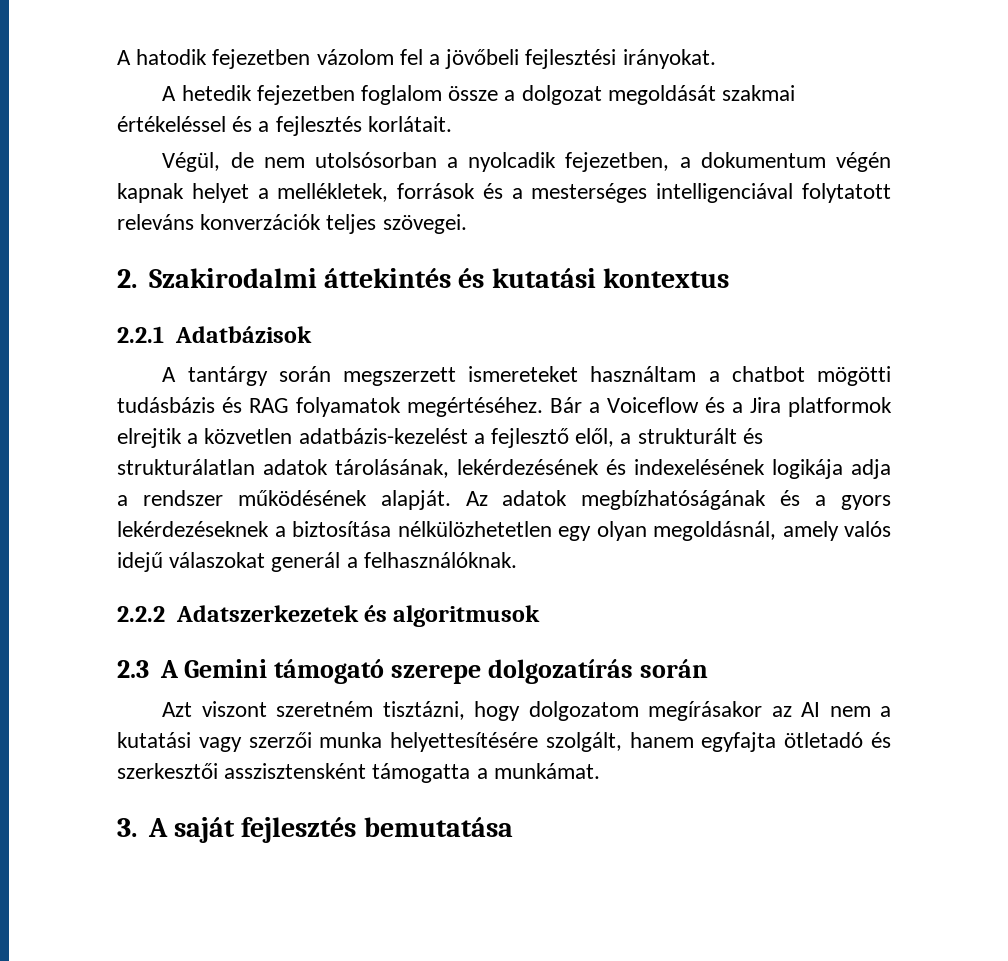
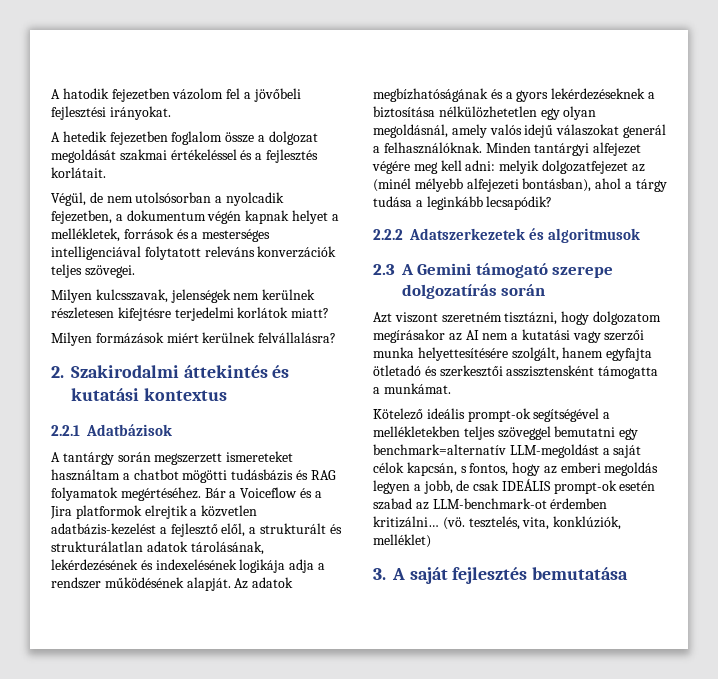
(467, 224) none -> [51,289,316,303] [51,307,330,321] [51,332,337,346] // Milyen kulcsszavak, jelenségek nem kerülnek részletesen kifejtésre terjedelmi korlátok miatt? // Milyen formázások miért kerülnek felvállalásra?
(517, 560) none -> [485,142,642,156] [372,160,645,174] [373,178,667,192] [373,196,553,210] Minden tantárgyi alfejezet végére meg kell adni: melyik dolgozatfejezet az (minél mélyebb alfejezeti bontásban), ahol a tárgy tudása a leginkább lecsapódik?
(600, 771) none -> [373,408,611,422] [373,426,639,440] [373,444,642,458] [373,462,659,476] [373,479,656,494] [373,498,608,510] [373,516,622,530] [373,534,431,548] // Kötelező ideális prompt-ok segítségével a mellékletekben teljes szöveggel bemutatni egy benchmark=alternatív LLM-megoldást a saját célok kapcsán, s fontos, hogy az emberi megoldás legyen a jobb, de csak IDEÁLIS prompt-ok esetén szabad az LLM-benchmark-ot érdemben kritizálni… (vö. tesztelés, vita, konklúziók, melléklet)

